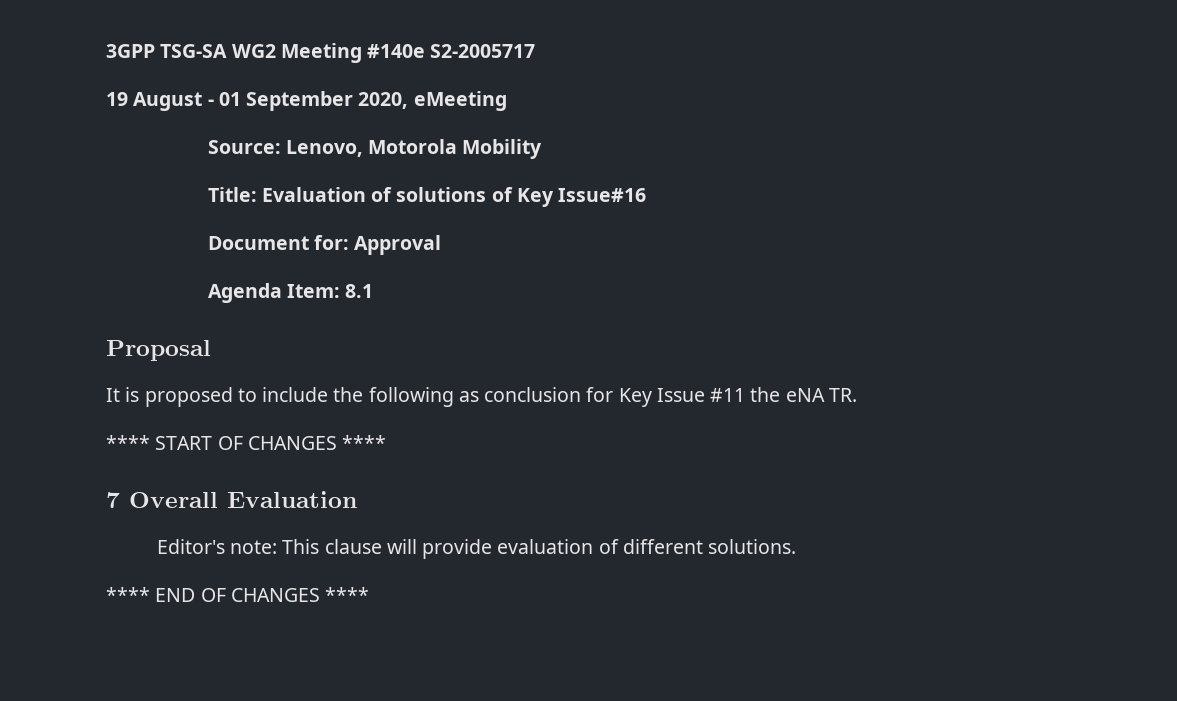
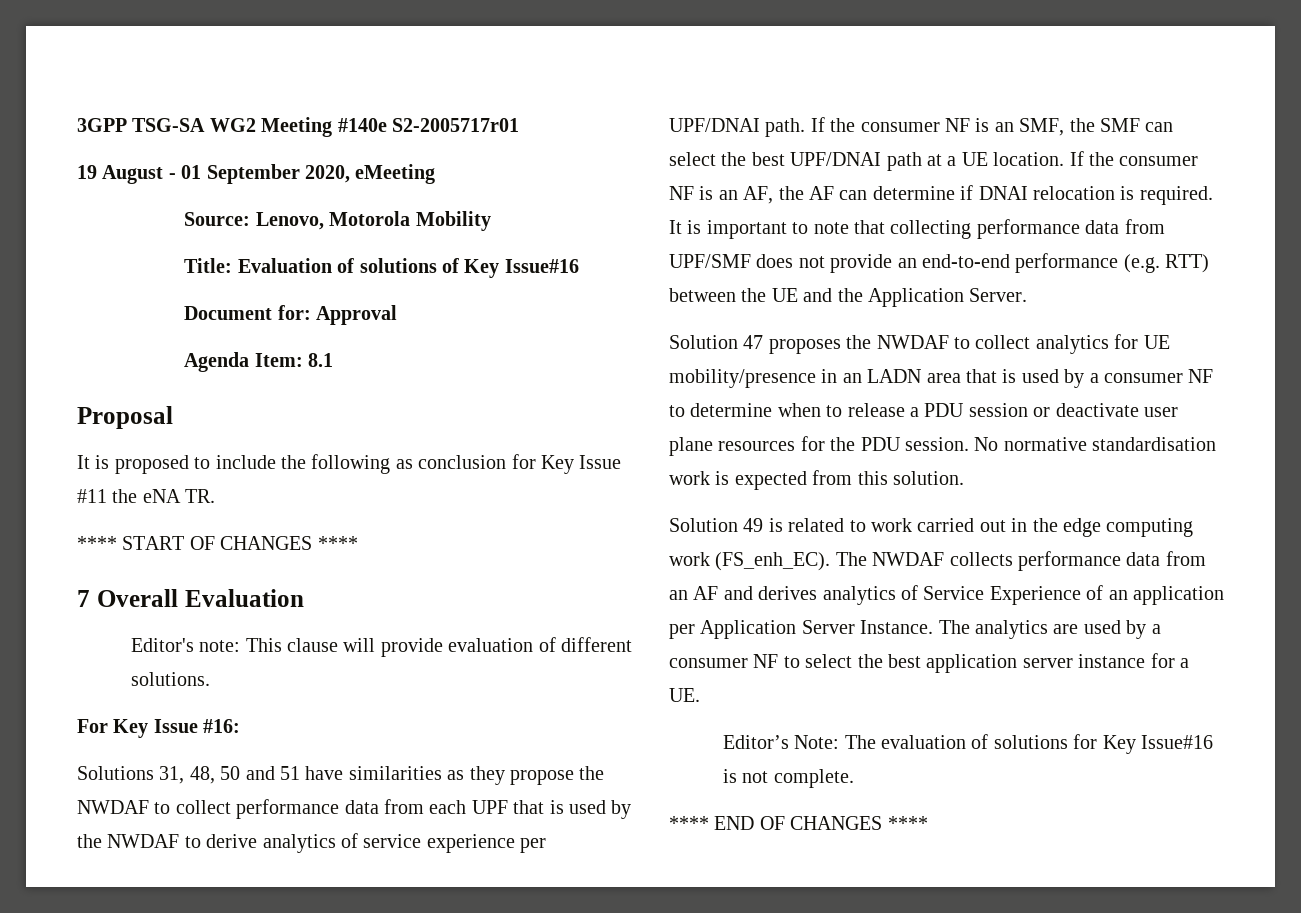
[430,44,536,58] S2-2005717 -> [392,118,519,132] S2-2005717r01
(797, 546) none -> [77,719,241,738] [77,766,605,785] [77,799,632,819] [77,833,547,853] [669,117,1174,137] [669,151,1199,171] [669,185,1213,205] [669,219,1165,239] [669,253,1210,273] [669,288,1028,307] [669,334,1170,354] [669,369,1214,388] [669,403,1178,417] [669,436,1217,456] [669,470,964,490] [669,518,1194,537] [669,551,1206,571] [669,585,1224,605] [669,620,1161,639] [669,653,1189,673] [669,688,700,702] [722,734,1213,754] [722,769,854,788] // For Key Issue #16: // Solutions 31, 48, 50 and 51 have similarities as they propose the NWDAF to collect performance data from each UPF that is used by the NWDAF to derive analytics of service experience per UPF/DNAI path. If the consumer NF is an SMF, the SMF can select the best UPF/DNAI path at a UE location. If the consumer NF is an AF, the AF can determine if DNAI relocation is required. It is important to note that collecting performance data from UPF/SMF does not provide an end-to-end performance (e.g. RTT) between the UE and the Application Server. // Solution 47 proposes the NWDAF to collect analytics for UE mobility/presence in an LADN area that is used by a consumer NF to determine when to release a PDU session or deactivate user plane resources for the PDU session. No normative standardisation work is expected from this solution. // Solution 49 is related to work carried out in the edge computing work (FS_enh_EC). The NWDAF collects performance data from an AF and derives analytics of Service Experience of an application per Application Server Instance. The analytics are used by a consumer NF to select the best application server instance for a UE. // Editor’s Note: The evaluation of solutions for Key Issue#16 is not complete.

